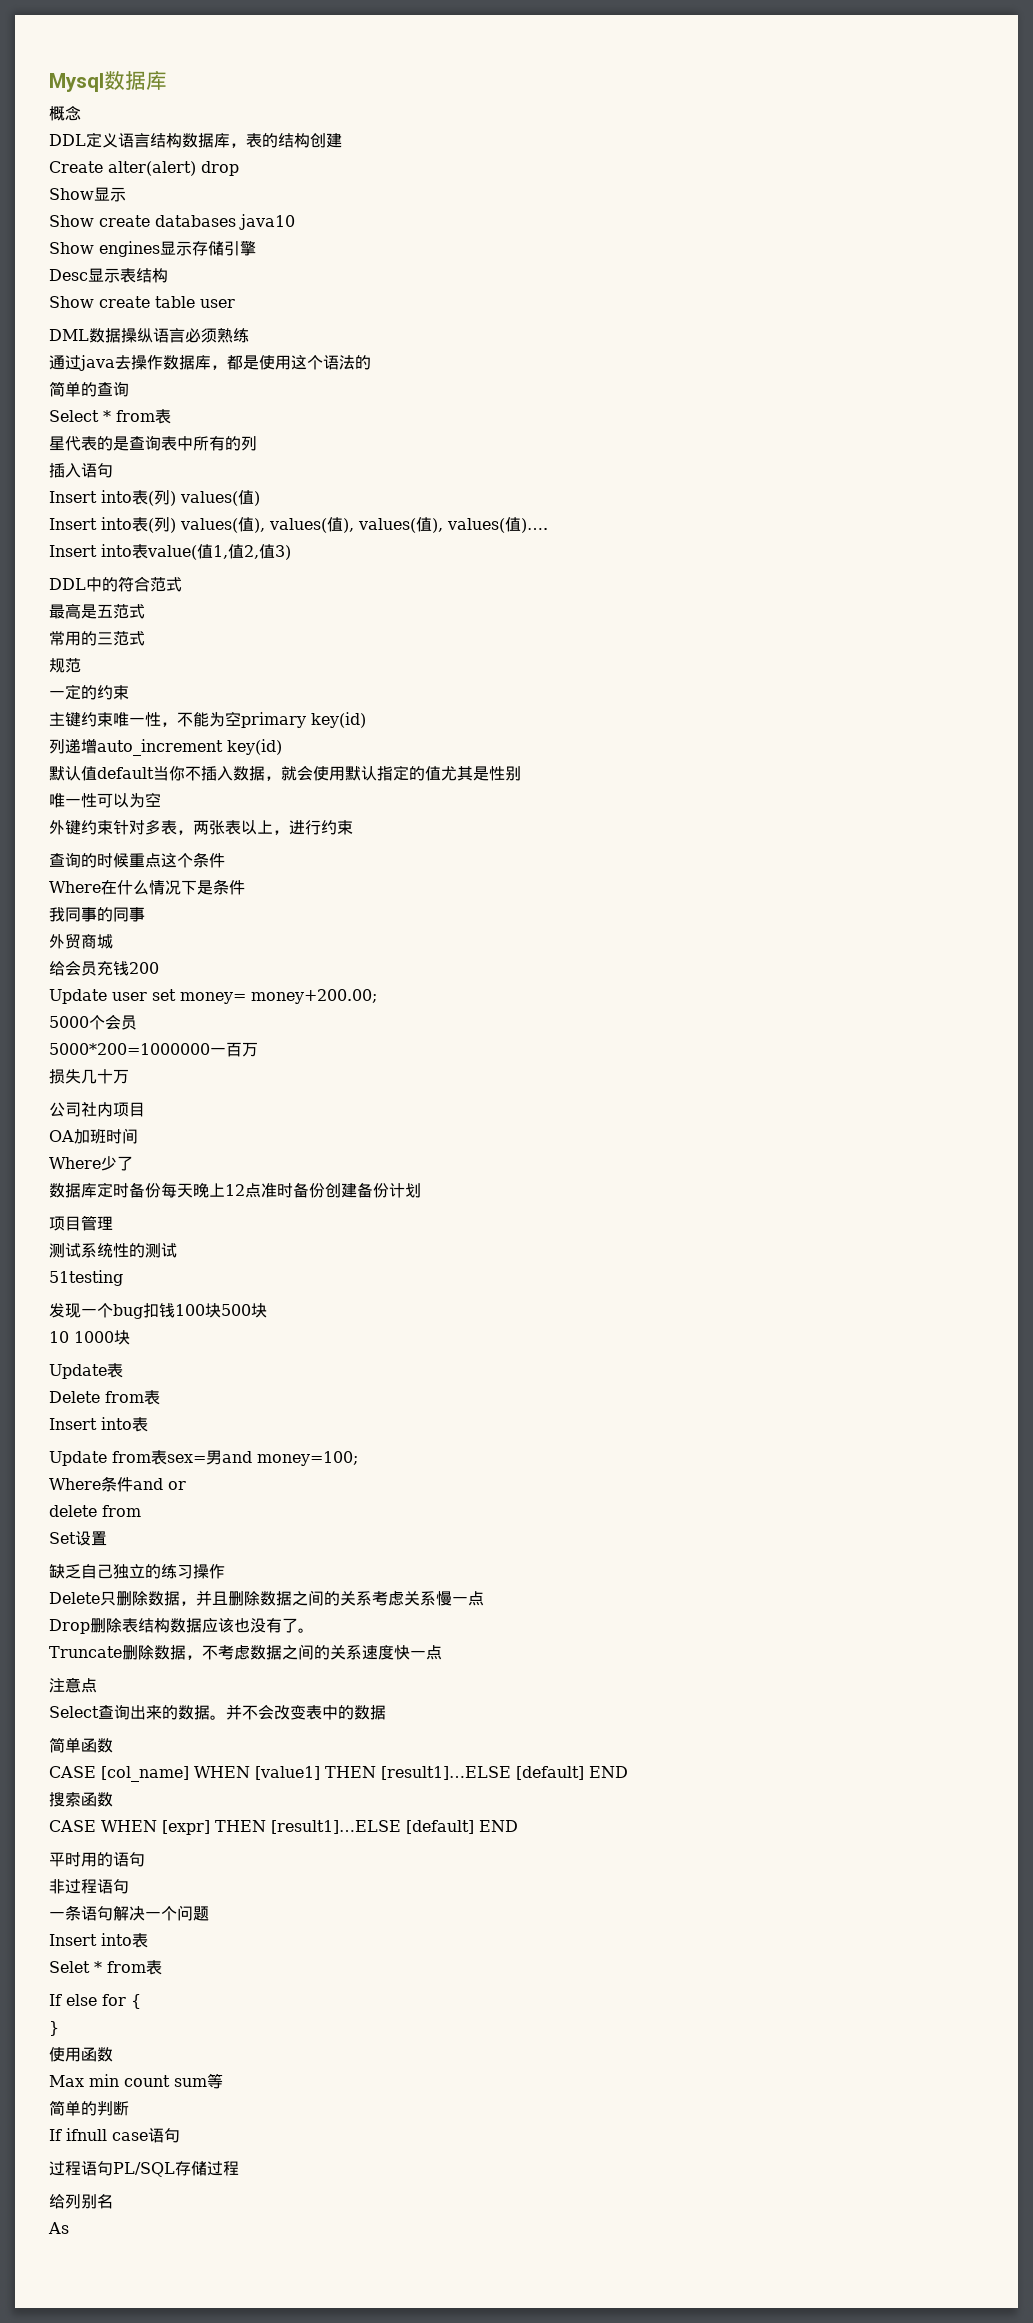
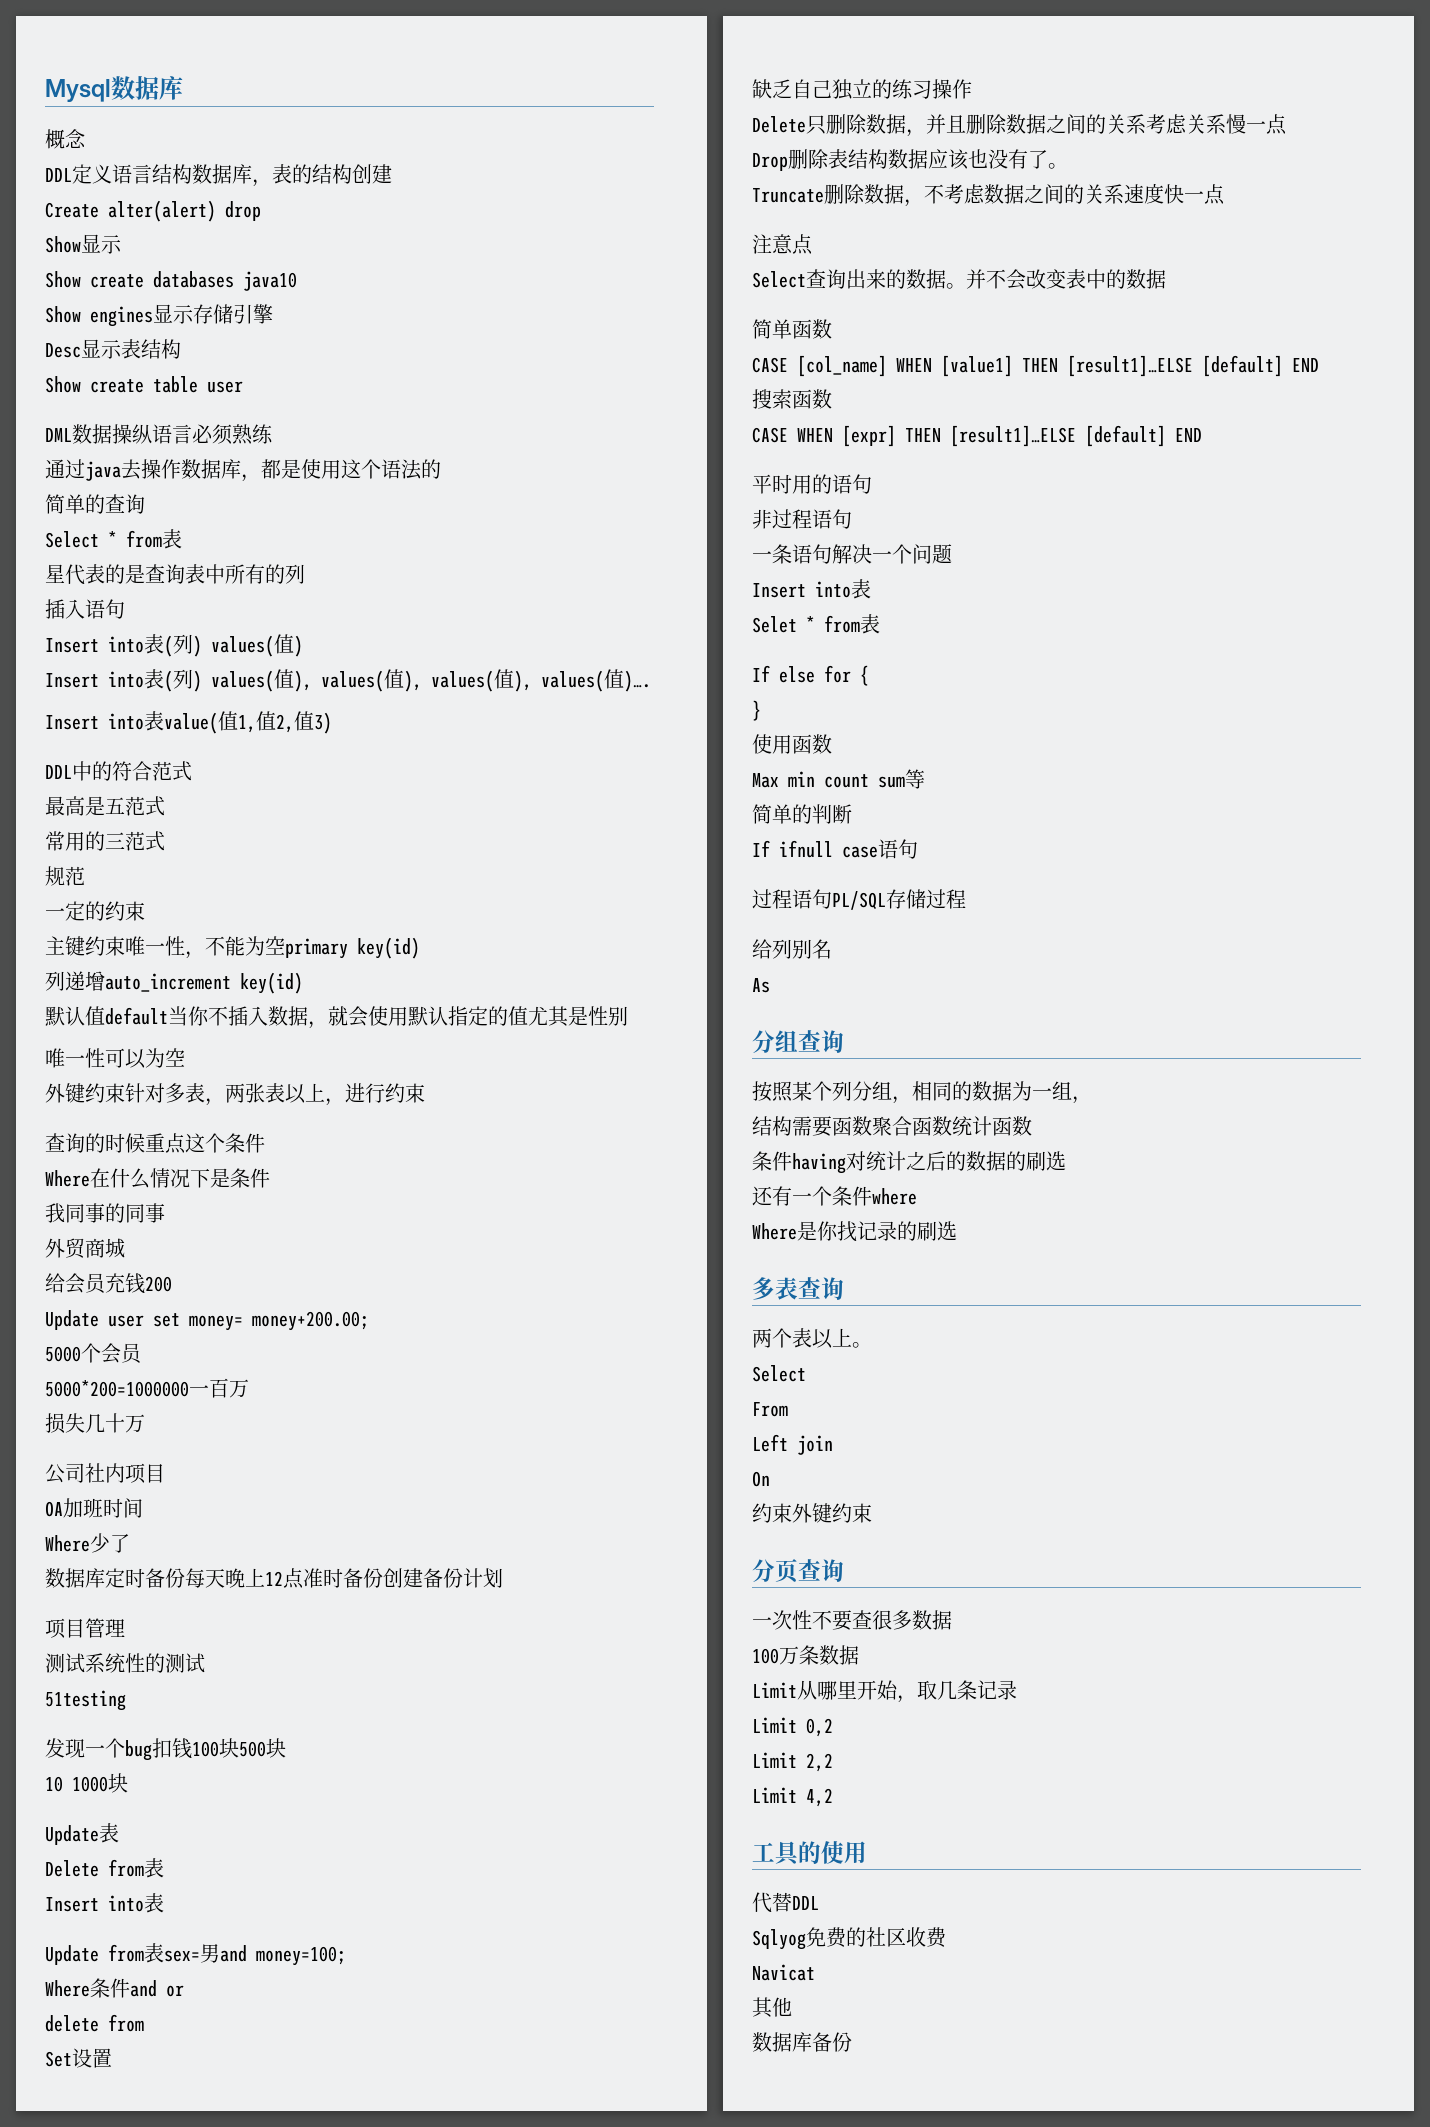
(69, 2228) none -> [752,1030,844,1053] [752,1081,1092,1104] [752,1116,1032,1137] [752,1151,1066,1174] [752,1186,917,1206] [752,1221,957,1242] [752,1277,844,1300] [752,1328,872,1349] [752,1365,806,1382] [752,1402,788,1417] [752,1434,833,1455] [752,1471,770,1487] [752,1503,872,1523] [752,1559,844,1583] [752,1610,952,1631] [752,1645,859,1665] [752,1680,1017,1703] [752,1717,833,1737] [752,1752,833,1772] [752,1787,833,1807] [752,1841,867,1866] [752,1892,819,1913] [752,1927,947,1950] [752,1964,815,1981] [752,1997,792,2018] [752,2032,852,2052] // 分组查询 // 按照某个列分组，相同的数据为一组， // 结构需要函数聚合函数统计函数 // 条件having对统计之后的数据的刷选 // 还有一个条件where // Where是你找记录的刷选 // 多表查询 // 两个表以上。 // Select // From // Left join // On // 约束外键约束 // 分页查询 // 一次性不要查很多数据 // 100万条数据 // Limit从哪里开始，取几条记录 // Limit 0,2 // Limit 2,2 // Limit 4,2 // 工具的使用 // 代替DDL // Sqlyog免费的社区收费 // Navicat // 其他 // 数据库备份

